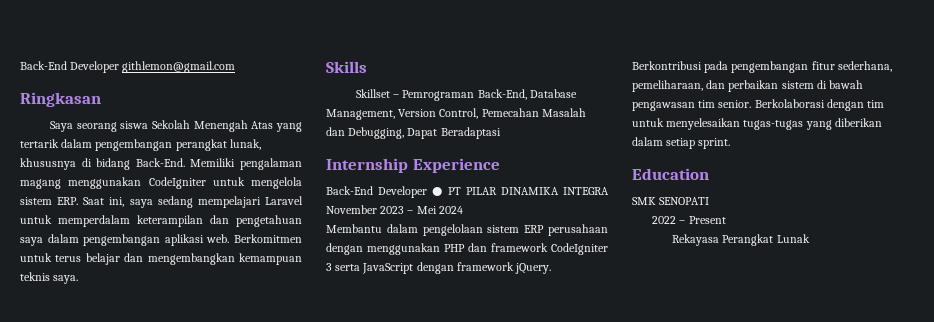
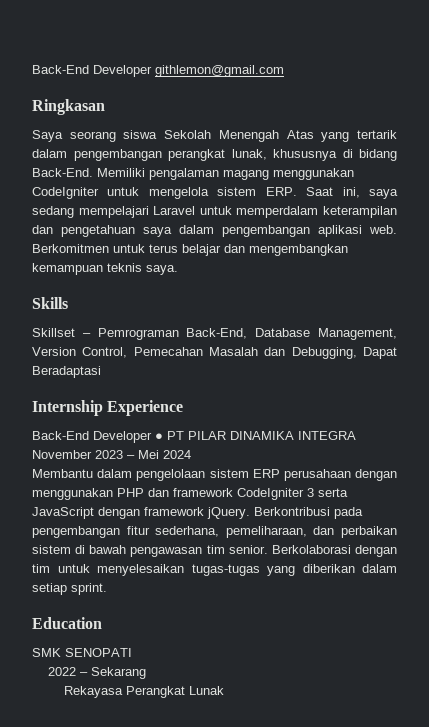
[688,216,726,224] Present -> [91,667,147,679] Sekarang

